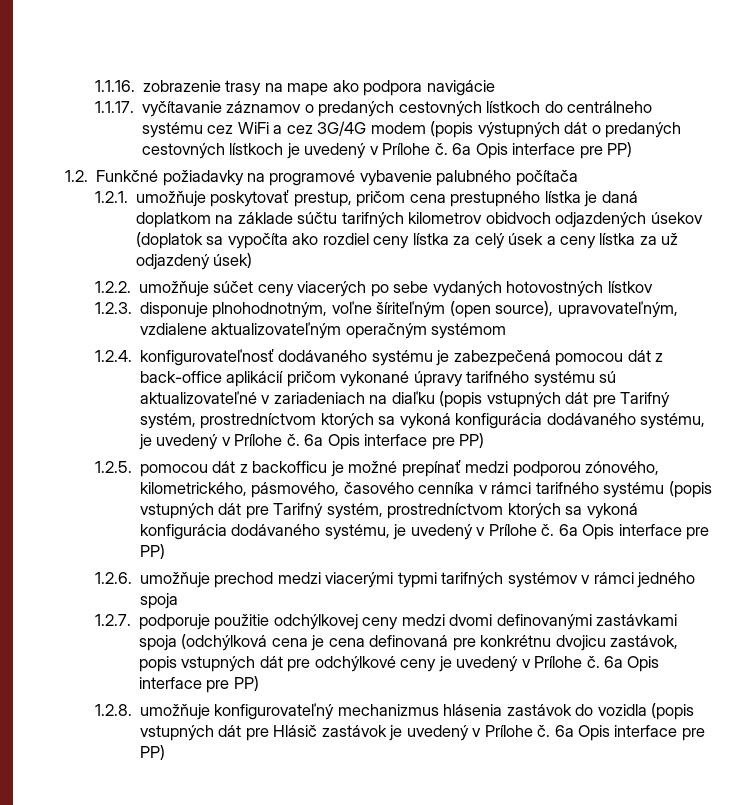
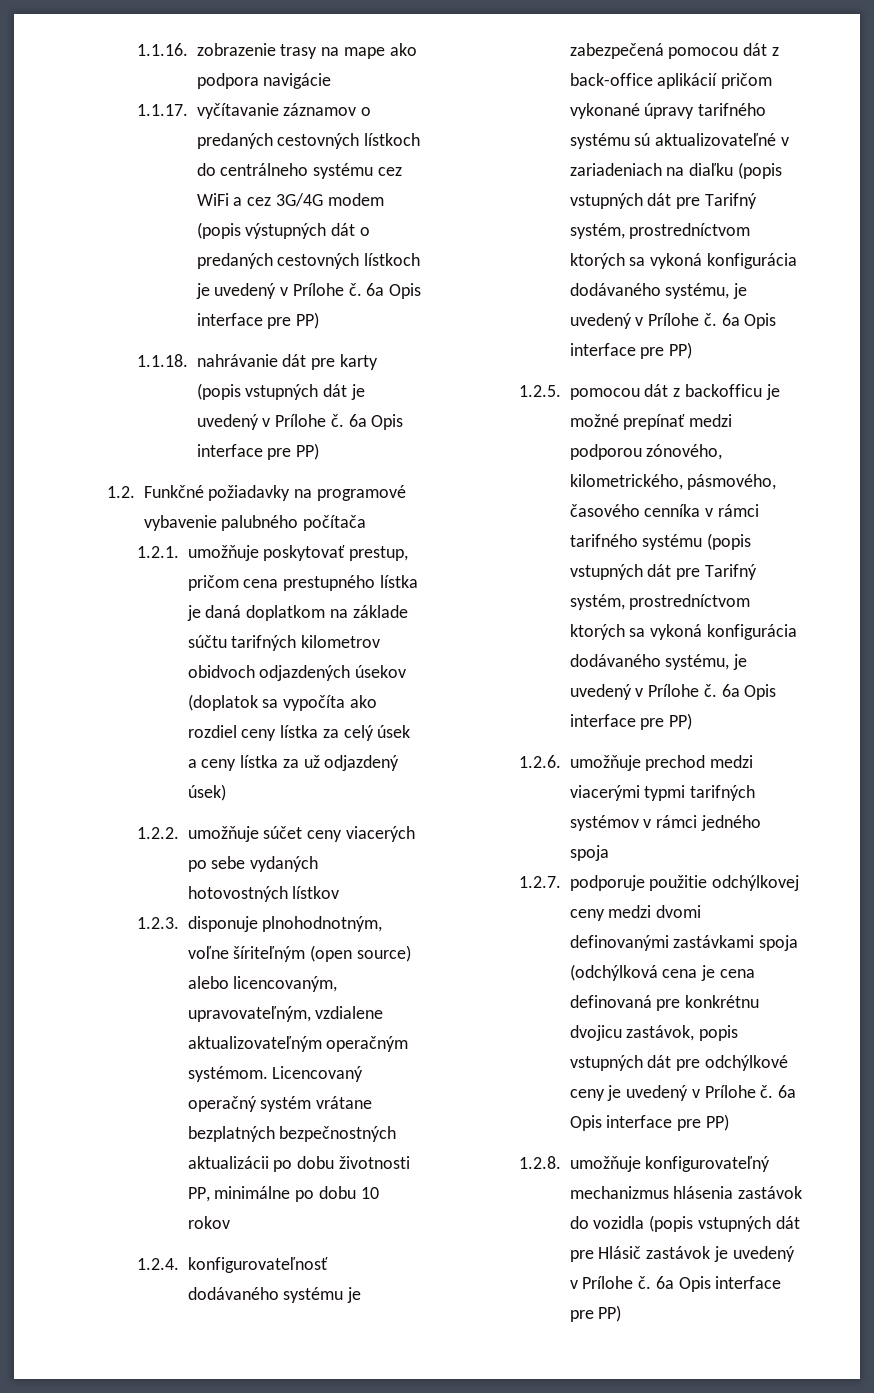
(632, 149) none -> [136,354,378,370] [196,383,365,400] [196,414,404,430] [196,443,320,460] // 1.1.18. nahrávanie dát pre karty (popis vstupných dát je uvedený v Prílohe č. 6a Opis interface pre PP)
[495,301,554,316] source), -> [356,945,411,962] [187,976,338,992] source) alebo licencovaným,
[431,323,507,339] systémom -> [187,1066,364,1082] [187,1096,373,1112] [187,1126,397,1142] [187,1156,410,1172] [187,1186,379,1202] [187,1216,230,1229] systémom. Licencovaný operačný systém vrátane bezplatných bezpečnostných aktualizácii po dobu životnosti PP, minimálne po dobu 10 rokov

